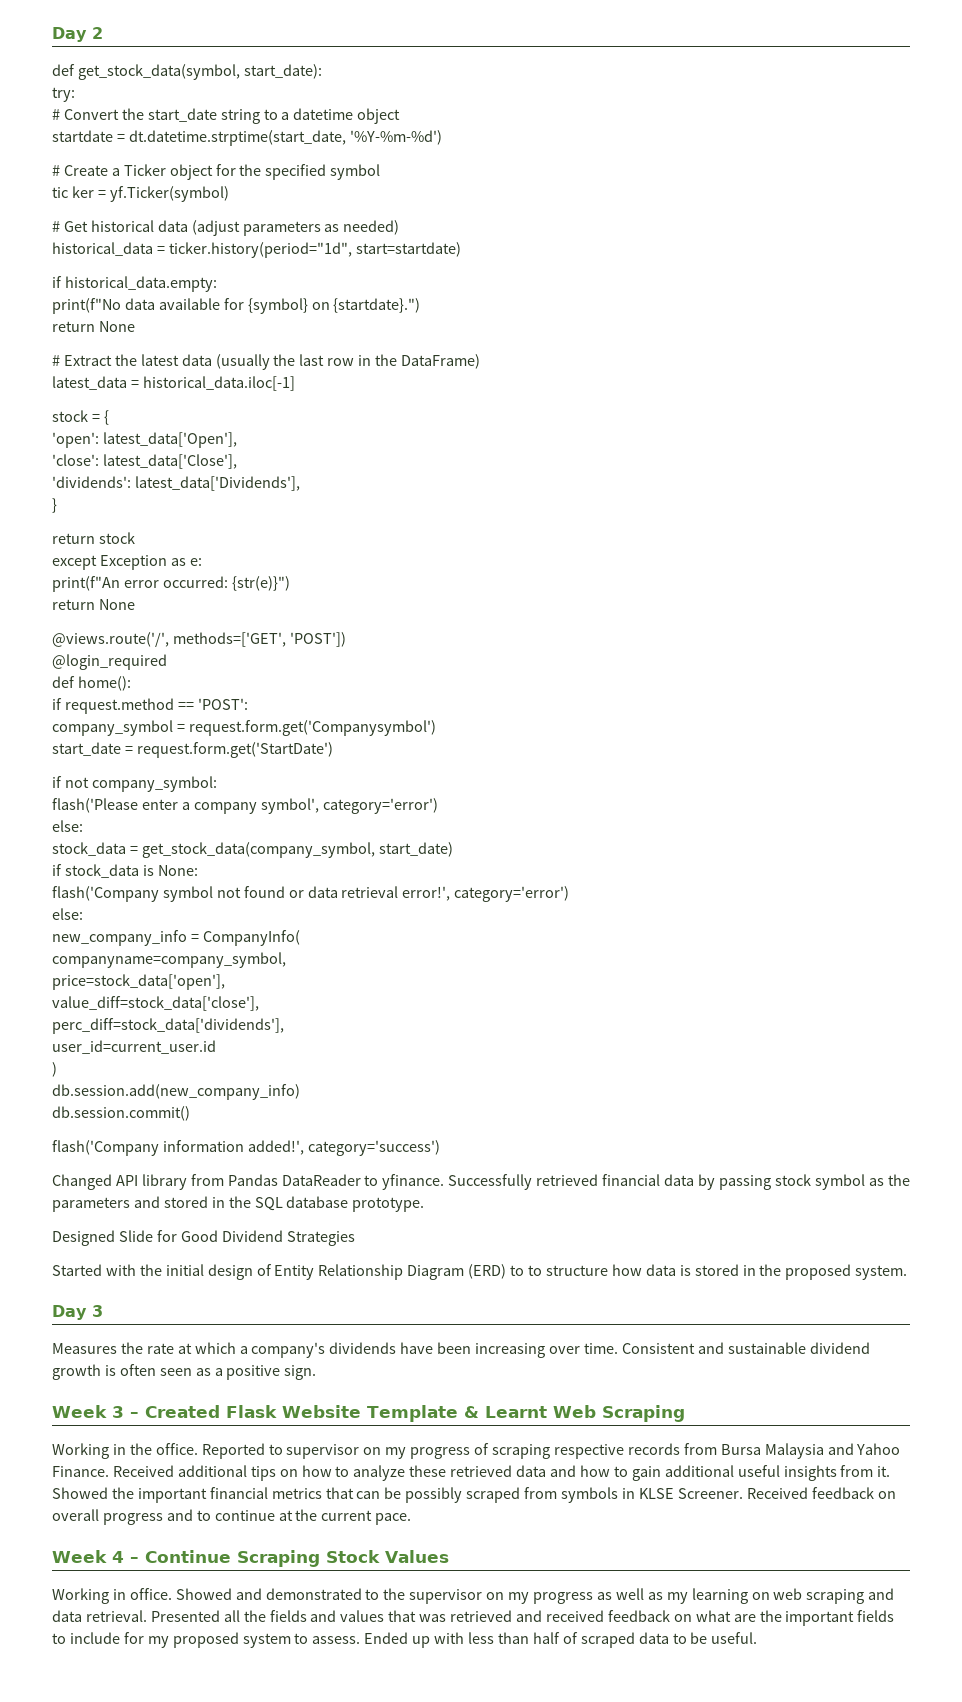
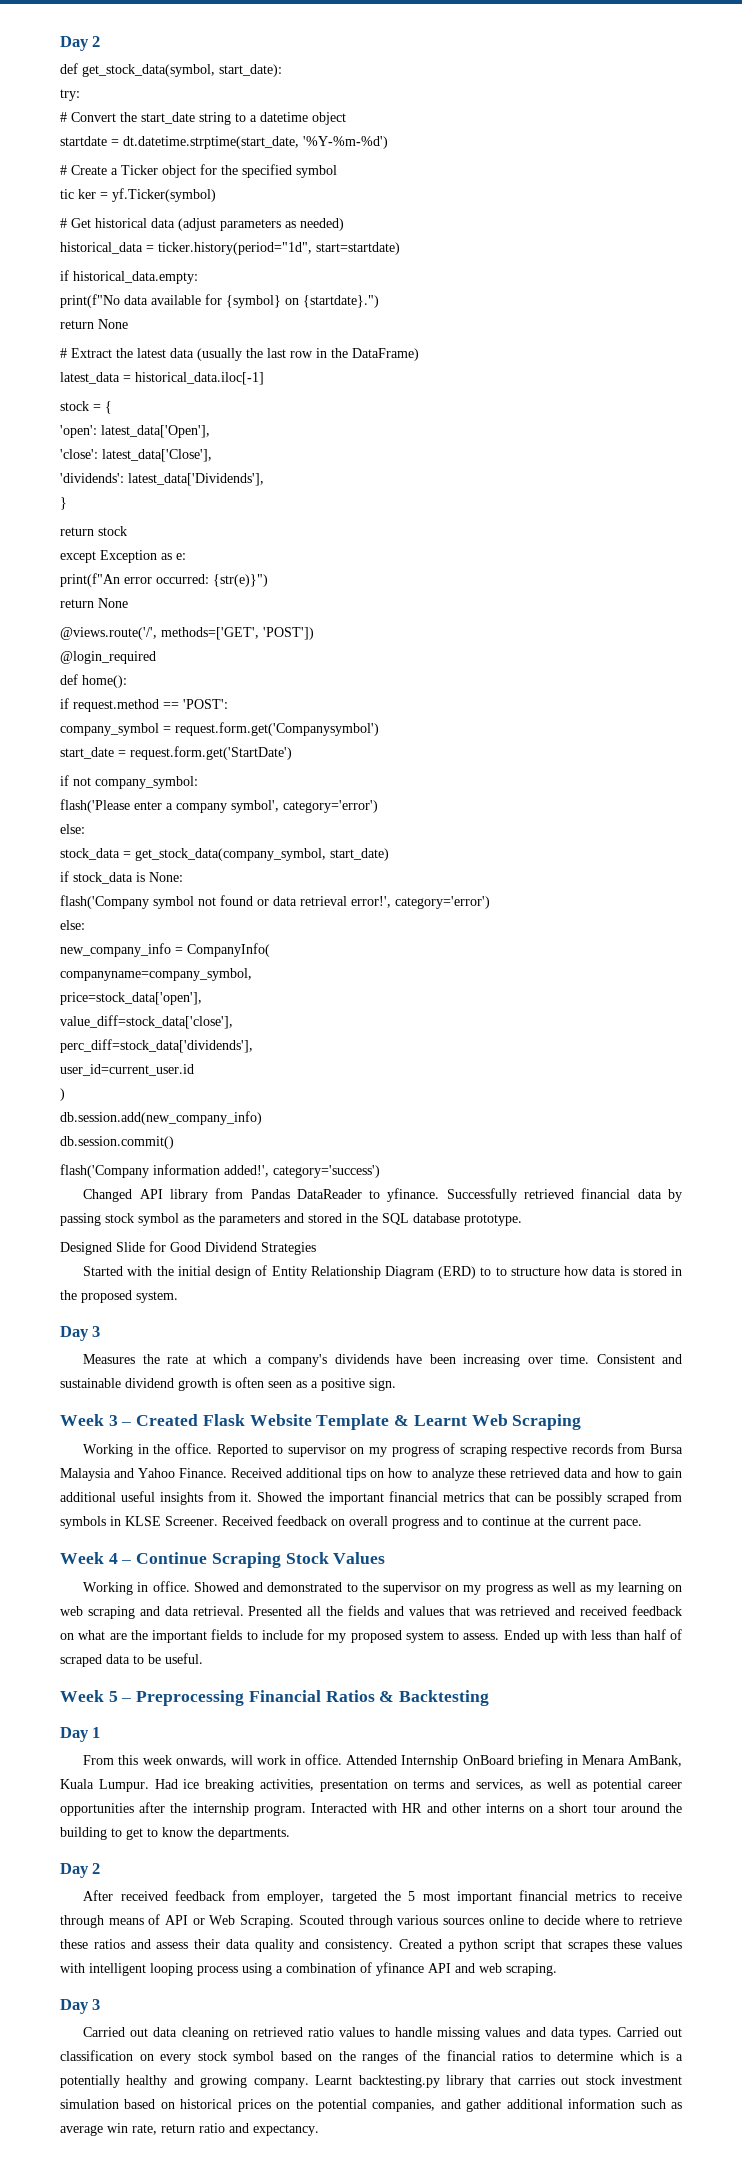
(758, 1638) none -> [60,1690,490,1706] [60,1727,101,1742] [83,1754,682,1768] [60,1779,682,1792] [60,1802,682,1816] [60,1827,290,1840] [60,1863,101,1878] [83,1890,682,1904] [60,1914,682,1928] [60,1939,682,1952] [60,1962,557,1976] [60,1999,101,2014] [83,2027,682,2040] [60,2050,683,2064] [60,2075,682,2088] [60,2098,682,2112] [60,2123,319,2136] // Week 5 – Preprocessing Financial Ratios & Backtesting // Day 1 // From this week onwards, will work in office. Attended Internship OnBoard briefing in Menara AmBank, Kuala Lumpur. Had ice breaking activities, presentation on terms and services, as well as potential career opportunities after the internship program. Interacted with HR and other interns on a short tour around the building to get to know the departments. // Day 2 // After received feedback from employer, targeted the 5 most important financial metrics to receive through means of API or Web Scraping. Scouted through various sources online to decide where to retrieve these ratios and assess their data quality and consistency. Created a python script that scrapes these values with intelligent looping process using a combination of yfinance API and web scraping. // Day 3 // Carried out data cleaning on retrieved ratio values to handle missing values and data types. Carried out classification on every stock symbol based on the ranges of the financial ratios to determine which is a potentially healthy and growing company. Learnt backtesting.py library that carries out stock investment simulation based on historical prices on the potential companies, and gather additional information such as average win rate, return ratio and expectancy.

